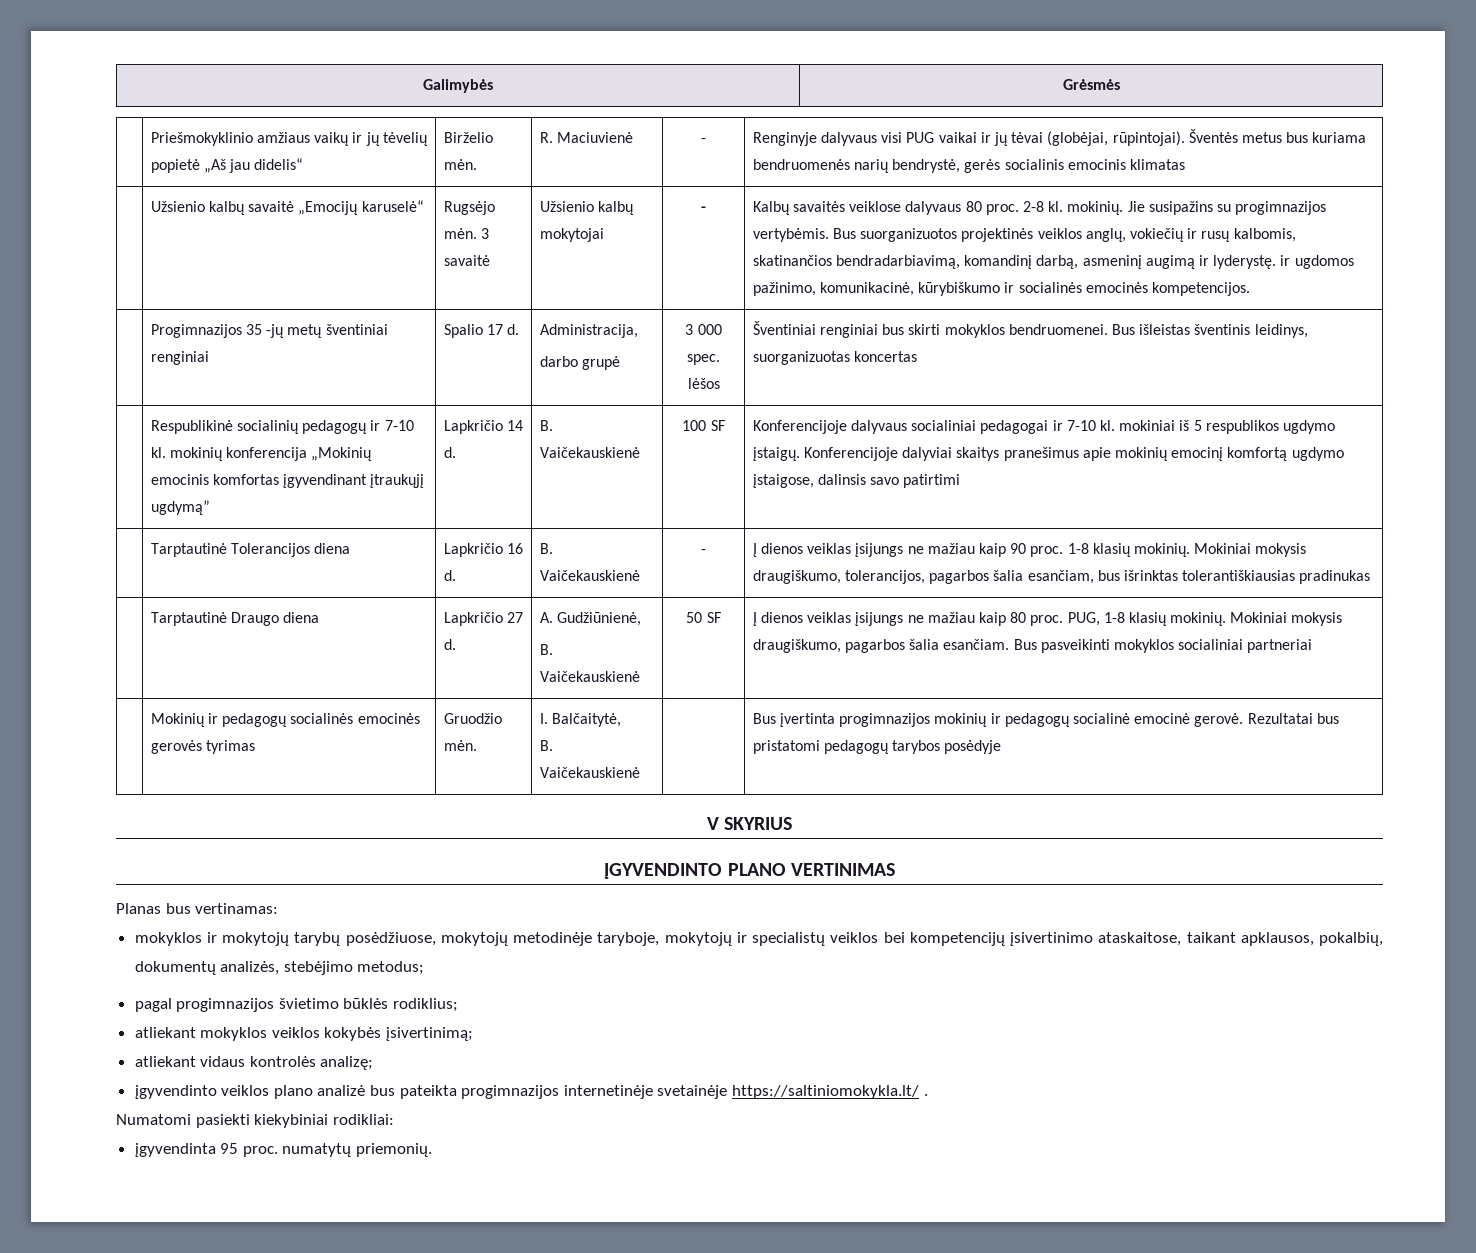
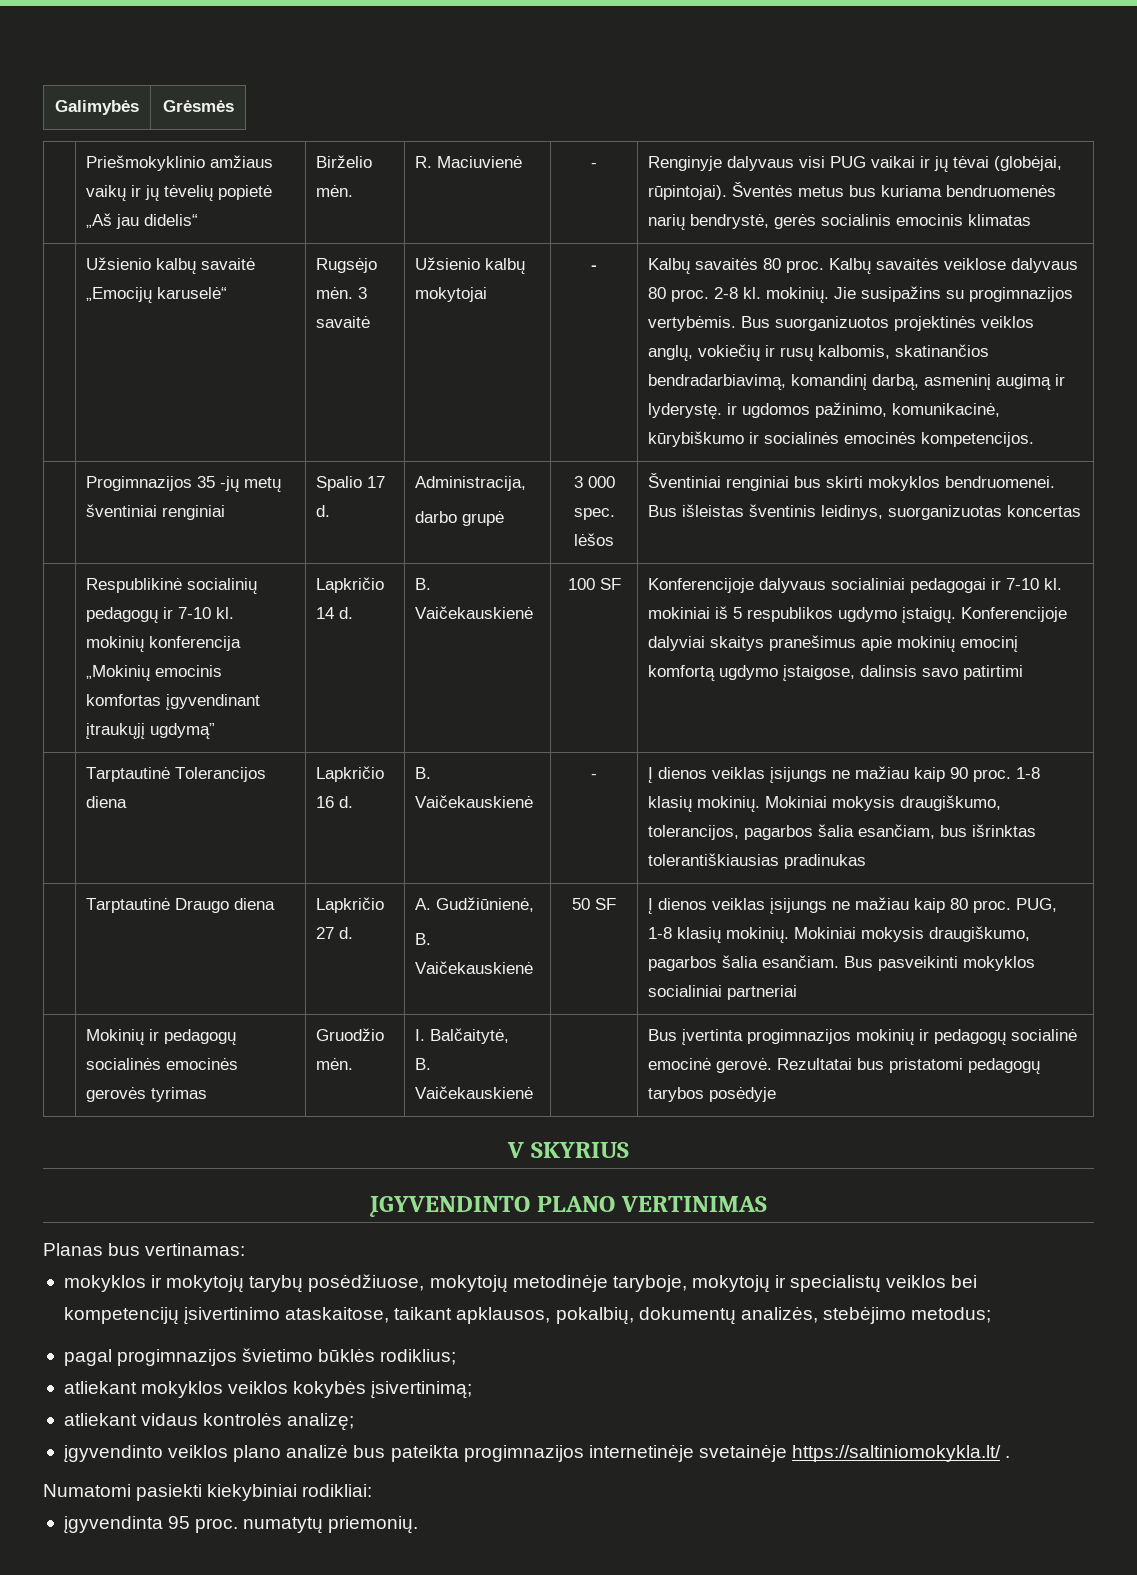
(846, 206) none -> [763,258,940,274] 80 proc. Kalbų savaitės

